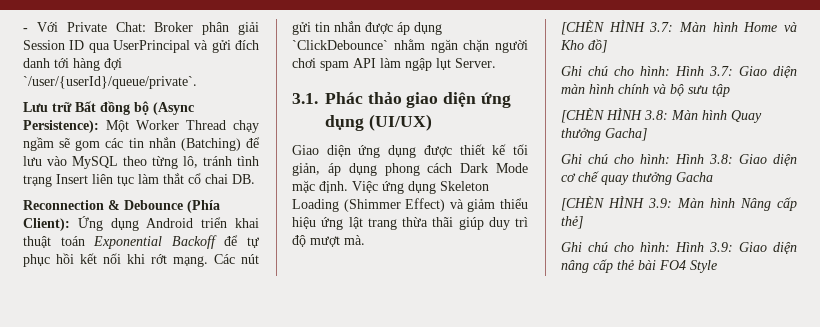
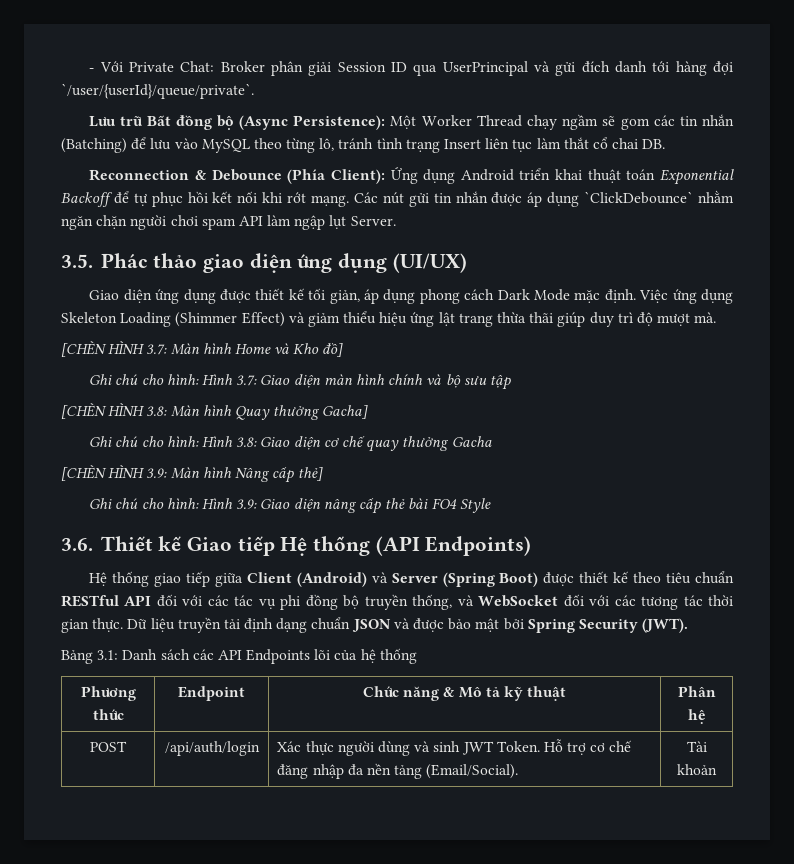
[292,93,318,104] 3.1. -> [61,254,93,268] 3.5.
(717, 266) none -> [61,536,532,556] [89,571,734,587] [61,594,734,610] [61,617,689,633] [61,648,417,664] [80,686,136,701] [92,709,124,720] [178,686,245,701] [362,686,567,701] [677,686,716,697] [687,709,706,724] [90,741,127,752] [164,741,260,756] [277,739,632,756] [277,763,519,779] [686,741,707,752] [677,764,717,775] // 3.6. Thiết kế Giao tiếp Hệ thống (API Endpoints) // Hệ thống giao tiếp giữa Client (Android) và Server (Spring Boot) được thiết kế theo tiêu chuẩn RESTful API đối với các tác vụ phi đồng bộ truyền thống, và WebSocket đối với các tương tác thời gian thực. Dữ liệu truyền tải định dạng chuẩn JSON và được bảo mật bởi Spring Security (JWT). // Bảng 3.1: Danh sách các API Endpoints lõi của hệ thống // Phương thức | Endpoint | Chức năng & Mô tả kỹ thuật | Phân hệ // POST | /api/auth/login | Xác thực người dùng và sinh JWT Token. Hỗ trợ cơ chế đăng nhập đa nền tảng (Email/Social). | Tài khoản

